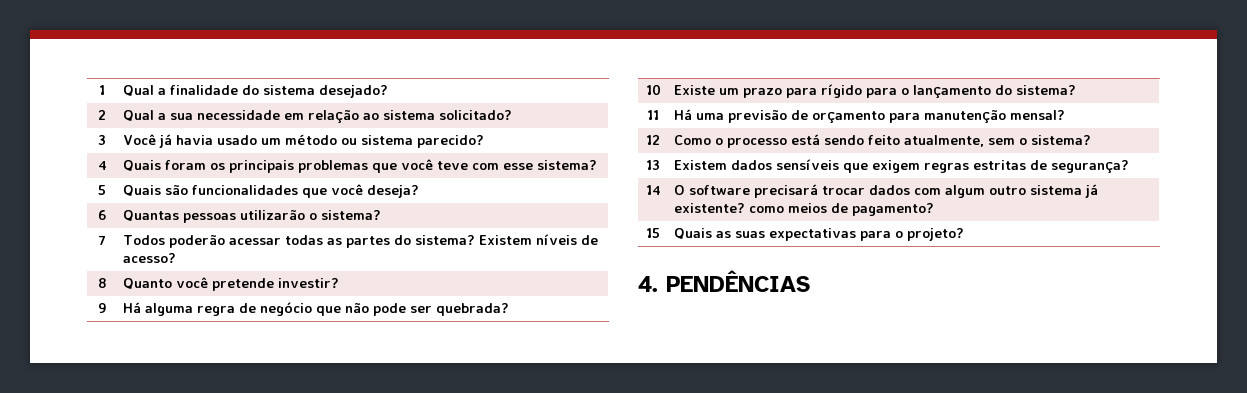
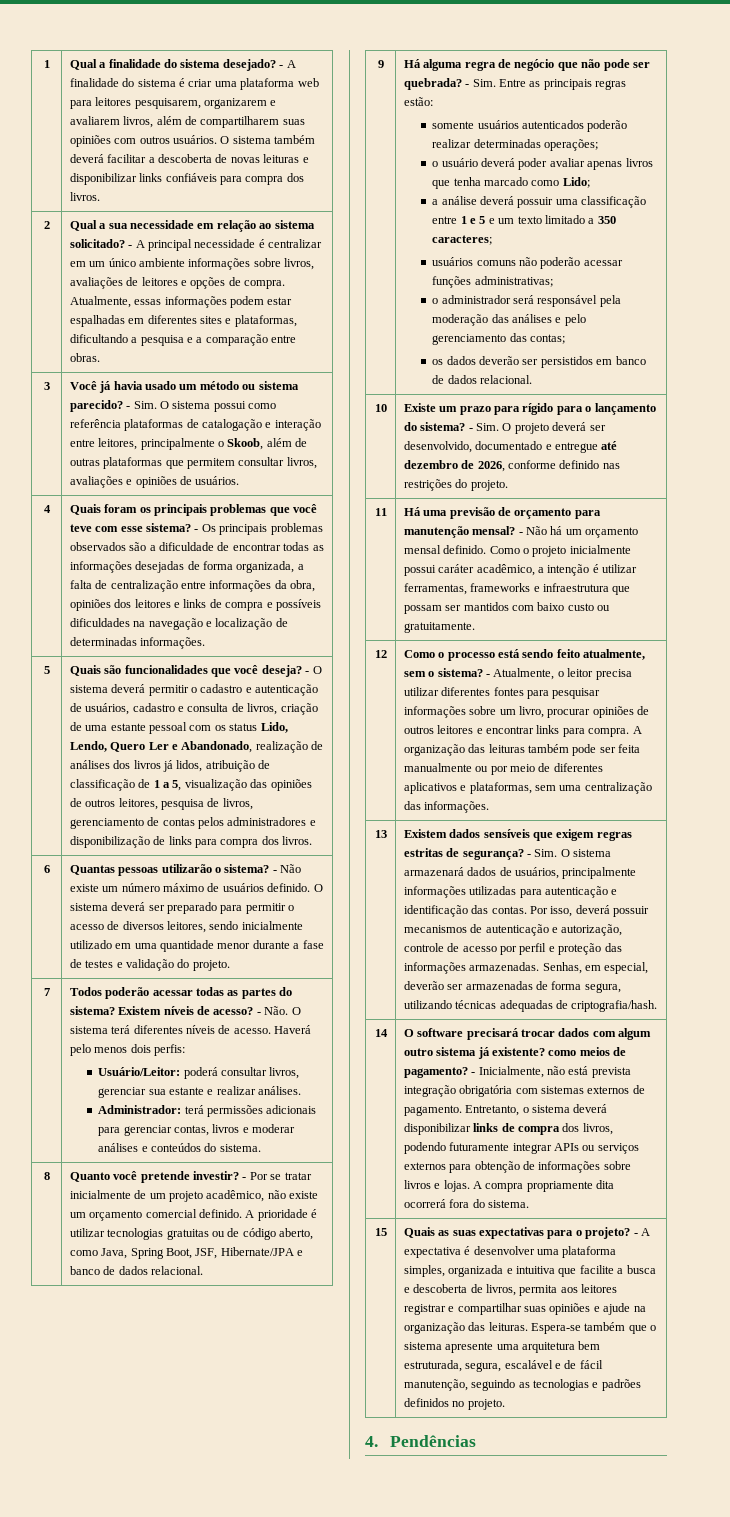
(388, 91) none -> [279,60,296,68] [69,78,319,90] [69,97,277,109] [69,116,305,128] [69,135,316,147] [69,154,309,163] [69,173,304,185] [69,192,100,201] - A finalidade do sistema é criar uma plataforma web para leitores pesquisarem, organizarem e avaliarem livros, além de compartilharem suas opiniões com outros usuários. O sistema também deverá facilitar a descoberta de novas leituras e disponibilizar links confiáveis para compra dos livros.
(512, 115) none -> [128,239,323,251] [69,258,315,270] [69,277,286,289] [69,296,293,308] [69,315,297,327] [69,334,297,346] [69,353,100,362] - A principal necessidade é centralizar em um único ambiente informações sobre livros, avaliações de leitores e opções de compra. Atualmente, essas informações podem estar espalhadas em diferentes sites e plataformas, dificultando a pesquisa e a comparação entre obras.
(484, 141) none -> [126,401,277,412] [69,419,321,431] [69,438,308,450] [69,457,317,469] [69,476,240,488] - Sim. O sistema possui como referência plataformas de catalogação e interação entre leitores, principalmente o Skoob, além de outras plataformas que permitem consultar livros, avaliações e opiniões de usuários.
(597, 165) none -> [194,523,323,535] [69,542,324,551] [69,561,304,573] [69,580,316,592] [69,599,321,611] [69,618,288,630] [69,637,206,649] - Os principais problemas observados são a dificuldade de encontrar todas as informações desejadas de forma organizada, a falta de centralização entre informações da obra, opiniões dos leitores e links de compra e possíveis dificuldades na navegação e localização de determinadas informações.
(419, 191) none -> [305,666,322,674] [69,684,319,696] [69,703,318,715] [69,722,288,734] [69,741,324,753] [69,760,271,772] [69,779,312,791] [69,798,253,810] [69,817,316,829] [69,836,313,848] - O sistema deverá permitir o cadastro e autenticação de usuários, cadastro e consulta de livros, criação de uma estante pessoal com os status Lido, Lendo, Quero Ler e Abandonado, realização de análises dos livros já lidos, atribuição de classificação de 1 a 5, visualização das opiniões de outros leitores, pesquisa de livros, gerenciamento de contas pelos administradores e disponibilização de links para compra dos livros.
(381, 215) none -> [272,864,302,873] [69,883,323,892] [69,902,295,914] [69,921,303,933] [69,940,324,952] [69,959,230,971] - Não existe um número máximo de usuários definido. O sistema deverá ser preparado para permitir o acesso de diversos leitores, sendo inicialmente utilizado em uma quantidade menor durante a fase de testes e validação do projeto.
(176, 258) none -> [256,1006,301,1015] [69,1025,312,1034] [69,1044,186,1056] [98,1067,300,1079] [98,1086,302,1098] [98,1105,317,1117] [98,1124,296,1136] [98,1143,261,1152] - Não. O sistema terá diferentes níveis de acesso. Haverá pelo menos dois perfis: // Usuário/Leitor: poderá consultar livros, gerenciar sua estante e realizar análises. // Administrador: terá permissões adicionais para gerenciar contas, livros e moderar análises e conteúdos do sistema.
(339, 283) none -> [242,1172,312,1180] [69,1190,319,1202] [69,1209,318,1221] [69,1228,314,1240] [69,1247,304,1259] [69,1266,204,1275] - Por se tratar inicialmente de um projeto acadêmico, não existe um orçamento comercial definido. A prioridade é utilizar tecnologias gratuitas ou de código aberto, como Java, Spring Boot, JSF, Hibernate/JPA e banco de dados relacional.
(509, 309) none -> [465,79,627,90] [403,97,433,106] [432,120,628,132] [432,139,599,151] [432,158,653,170] [432,177,590,189] [432,196,647,208] [432,215,616,224] [432,235,493,245] [432,257,623,269] [432,276,553,288] [432,295,621,307] [432,314,586,326] [432,333,566,345] [432,356,646,368] [432,375,533,384] - Sim. Entre as principais regras estão: // somente usuários autenticados poderão realizar determinadas operações; // o usuário deverá poder avaliar apenas livros que tenha marcado como Lido; // a análise deverá possuir uma classificação entre 1 e 5 e um texto limitado a 350 caracteres; // usuários comuns não poderão acessar funções administrativas; // o administrador será responsável pela moderação das análises e pelo gerenciamento das contas; // os dados deverão ser persistidos em banco de dados relacional.
(1076, 90) none -> [468,422,606,434] [403,441,618,453] [403,460,620,472] [403,479,508,491] - Sim. O projeto deverá ser desenvolvido, documentado e entregue até dezembro de 2026, conforme definido nas restrições do projeto.
(1065, 115) none -> [518,526,639,538] [403,545,631,557] [403,564,638,576] [403,583,631,595] [403,602,611,614] [403,622,475,633] - Não há um orçamento mensal definido. Como o projeto inicialmente possui caráter acadêmico, a intenção é utilizar ferramentas, frameworks e infraestrutura que possam ser mantidos com baixo custo ou gratuitamente.
(1091, 140) none -> [486,668,632,680] [403,687,601,699] [403,706,650,718] [403,725,642,737] [403,744,641,756] [403,763,603,775] [403,782,652,794] [403,801,490,813] - Atualmente, o leitor precisa utilizar diferentes fontes para pesquisar informações sobre um livro, procurar opiniões de outros leitores e encontrar links para compra. A organização das leituras também pode ser feita manualmente ou por meio de diferentes aplicativos e plataformas, sem uma centralização das informações.
(1129, 166) none -> [527,849,612,857] [403,867,637,879] [403,886,618,898] [403,905,650,917] [403,924,623,936] [403,943,622,955] [403,962,649,974] [403,981,621,993] [403,1000,658,1012] - Sim. O sistema armazenará dados de usuários, principalmente informações utilizadas para autenticação e identificação das contas. Por isso, deverá possuir mecanismos de autenticação e autorização, controle de acesso por perfil e proteção das informações armazenadas. Senhas, em especial, deverão ser armazenadas de forma segura, utilizando técnicas adequadas de criptografia/hash.
(934, 209) none -> [471,1066,631,1078] [403,1085,645,1097] [403,1104,608,1116] [403,1123,613,1135] [403,1142,639,1154] [403,1161,631,1173] [403,1180,615,1192] [403,1199,530,1208] - Inicialmente, não está prevista integração obrigatória com sistemas externos de pagamento. Entretanto, o sistema deverá disponibilizar links de compra dos livros, podendo futuramente integrar APIs ou serviços externos para obtenção de informações sobre livros e lojas. A compra propriamente dita ocorrerá fora do sistema.
(964, 234) none -> [633,1228,650,1236] [403,1246,617,1258] [403,1265,656,1277] [403,1284,618,1296] [403,1303,646,1315] [403,1322,657,1334] [403,1341,601,1353] [403,1360,603,1372] [403,1379,641,1391] [403,1398,505,1410] - A expectativa é desenvolver uma plataforma simples, organizada e intuitiva que facilite a busca e descoberta de livros, permita aos leitores registrar e compartilhar suas opiniões e ajude na organização das leituras. Espera-se também que o sistema apresente uma arquitetura bem estruturada, segura, escalável e de fácil manutenção, seguindo as tecnologias e padrões definidos no projeto.
[666,270,810,292] PENDÊNCIAS -> [389,1435,476,1447] Pendências

